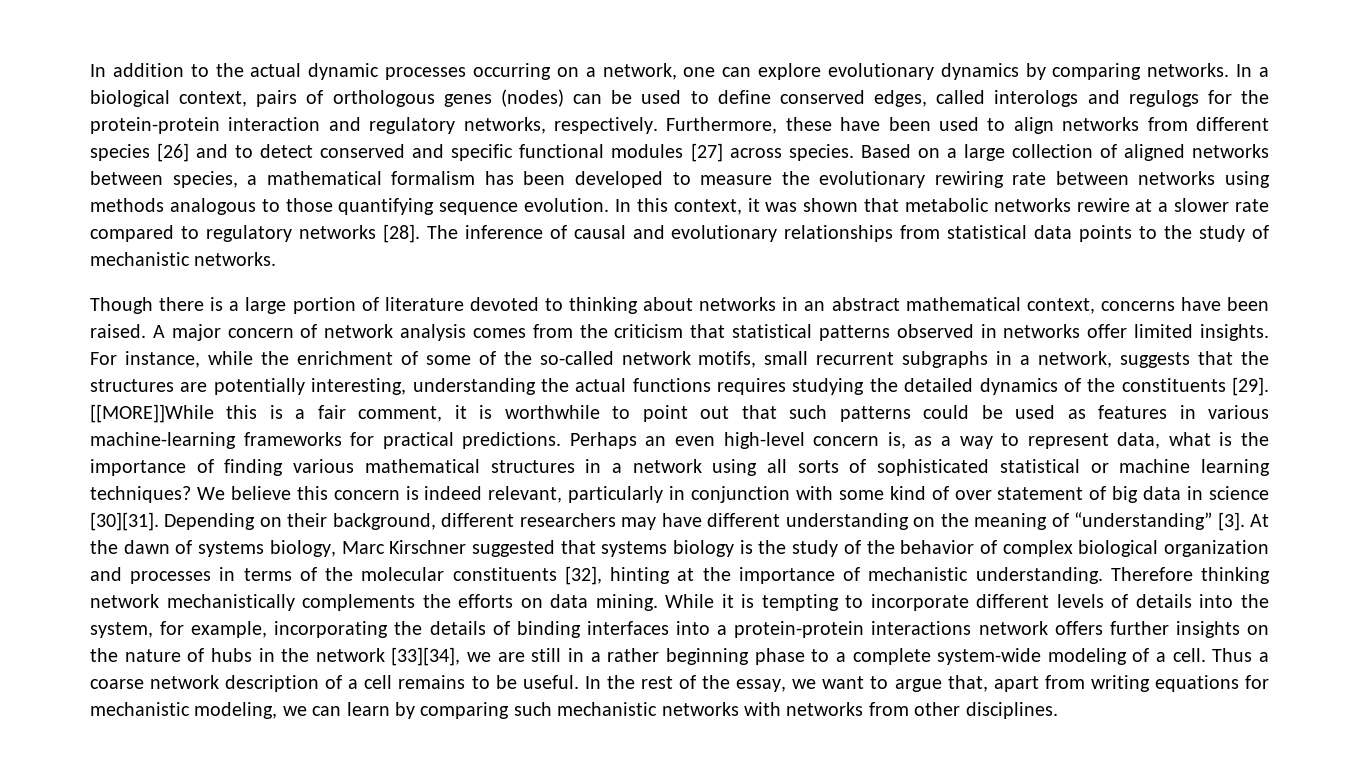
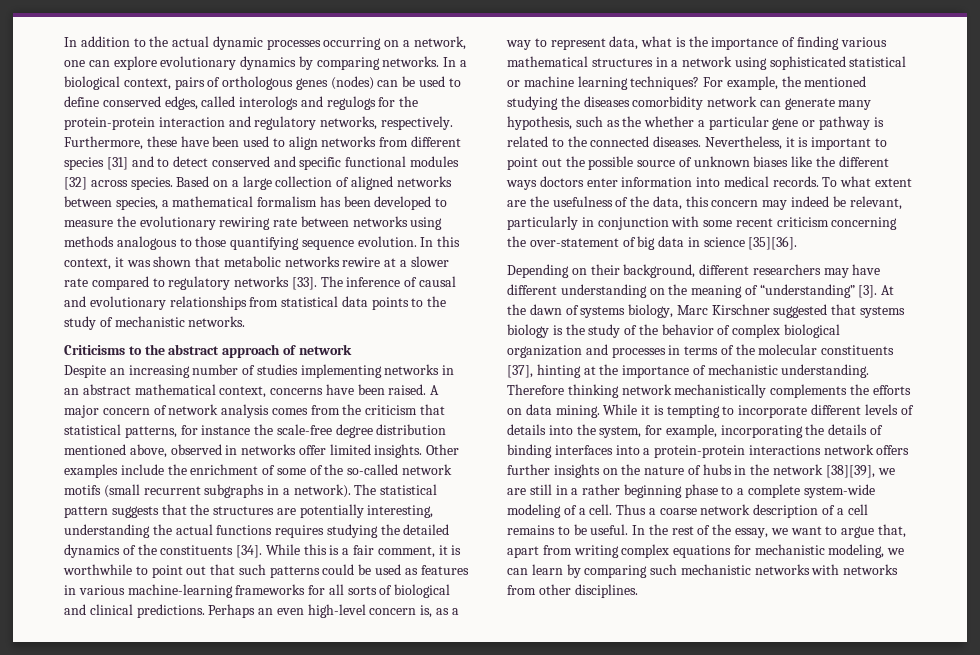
[157,143,190,162] [26] -> [106,157,128,170] [31]
[690,143,723,162] [27] -> [64,177,87,190] [32]
[382,224,420,243] [28]. -> [291,277,317,290] [33].
[90,297,694,314] Though there is a large portion of literature devoted to thinking about -> [64,344,352,358] [64,364,382,378] Criticisms to the abstract approach of network // Despite an increasing number of studies implementing
[818,325,890,341] patterns -> [124,424,447,438] [64,444,167,458] patterns, for instance the scale-free degree distribution mentioned above,
[90,351,253,368] For instance, while -> [426,444,460,455] [64,464,164,478] Other examples include
[698,351,809,368] motifs, small -> [64,484,140,498] motifs (small
[1038,351,1113,368] network, -> [293,484,438,498] [64,506,108,518] network). The statistical pattern
[1232,377,1269,396] [90,404,214,423] [29]. [[MORE]]While -> [236,544,300,558] [34]. While
[382,432,454,449] practical -> [328,584,451,598] [64,604,133,615] all sorts of biological and clinical
[767,459,867,473] all sorts of -> (767, 63) none
[196,486,483,500] We believe this concern is indeed -> [703,76,867,90] [507,96,872,110] [507,116,884,130] [507,136,888,150] [507,156,889,170] [506,176,913,190] [507,196,846,210] For example, the mentioned studying the diseases comorbidity network can generate many hypothesis, such as the whether a particular gene or pathway is related to the connected diseases. Nevertheless, it is important to point out the possible source of unknown biases like the different ways doctors enter information into medical records. To what extent are the usefulness of the data, this concern may indeed be
[889,486,1084,500] kind of over statement -> [735,217,898,230] [507,236,619,247] recent criticism concerning the over-statement
[90,512,159,531] [30][31]. -> [748,236,798,250] [35][36]. //
[564,566,602,585] [32], -> [507,365,533,378] [37],
[391,647,461,666] [33][34], -> [825,465,875,478] [38][39],
(1150, 683) none -> [621,544,670,558] complex

